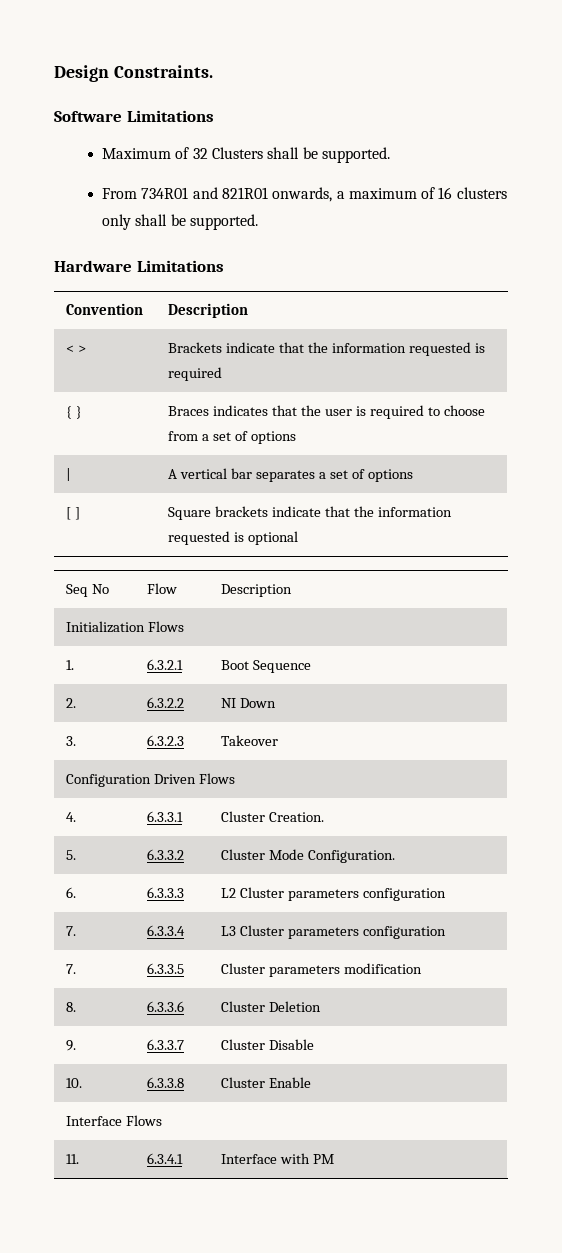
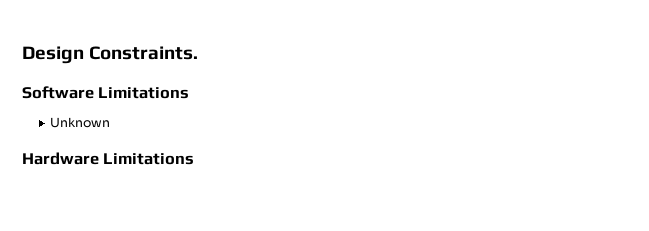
[101,147,390,163] [101,187,507,202] [101,214,258,230] [54,260,224,272] [66,303,144,315] [168,303,249,318] [66,345,87,353] [168,342,485,356] [168,367,223,381] [66,406,83,419] [168,405,485,419] [168,431,296,444] [66,468,72,481] [168,468,413,482] [66,507,81,520] [168,506,452,520] [168,531,299,545] [66,584,110,597] [147,583,178,594] [221,584,293,597] [66,621,185,633] [66,660,75,670] [147,659,184,670] [221,660,312,673] [66,698,77,708] [147,697,185,708] [221,698,277,708] [66,736,77,746] [147,735,185,746] [221,735,279,746] [66,773,236,787] [66,812,77,822] [147,811,184,822] [221,811,325,822] [66,850,77,860] [147,849,185,860] [221,849,396,863] [66,887,77,898] [147,887,185,898] [221,887,446,901] [66,926,77,936] [147,925,186,936] [221,925,446,939] [66,964,77,974] [147,963,185,974] [221,963,423,977] [66,1002,77,1012] [147,1001,185,1012] [221,1001,322,1012] [66,1040,77,1051] [147,1039,185,1050] [221,1039,315,1050] [66,1078,83,1088] [147,1077,185,1088] [221,1077,312,1088] [66,1115,163,1126] [66,1154,80,1164] [147,1153,184,1164] [221,1153,335,1164] Maximum of 32 Clusters shall be supported. // From 734R01 and 821R01 onwards, a maximum of 16 clusters only shall be supported. // Hardware Limitations // Convention | Description // < > | Brackets indicate that the information requested is required // { } | Braces indicates that the user is required to choose from a set of options // | | A vertical bar separates a set of options // [ ] | Square brackets indicate that the information requested is optional // Seq No | Flow | Description // Initialization Flows // 1. | 6.3.2.1 | Boot Sequence // 2. | 6.3.2.2 | NI Down // 3. | 6.3.2.3 | Takeover // Configuration Driven Flows // 4. | 6.3.3.1 | Cluster Creation. // 5. | 6.3.3.2 | Cluster Mode Configuration. // 6. | 6.3.3.3 | L2 Cluster parameters configuration // 7. | 6.3.3.4 | L3 Cluster parameters configuration // 7. | 6.3.3.5 | Cluster parameters modification // 8. | 6.3.3.6 | Cluster Deletion // 9. | 6.3.3.7 | Cluster Disable // 10. | 6.3.3.8 | Cluster Enable // Interface Flows // 11. | 6.3.4.1 | Interface with PM -> [49,117,110,128] [22,152,195,165] Unknown // Hardware Limitations

